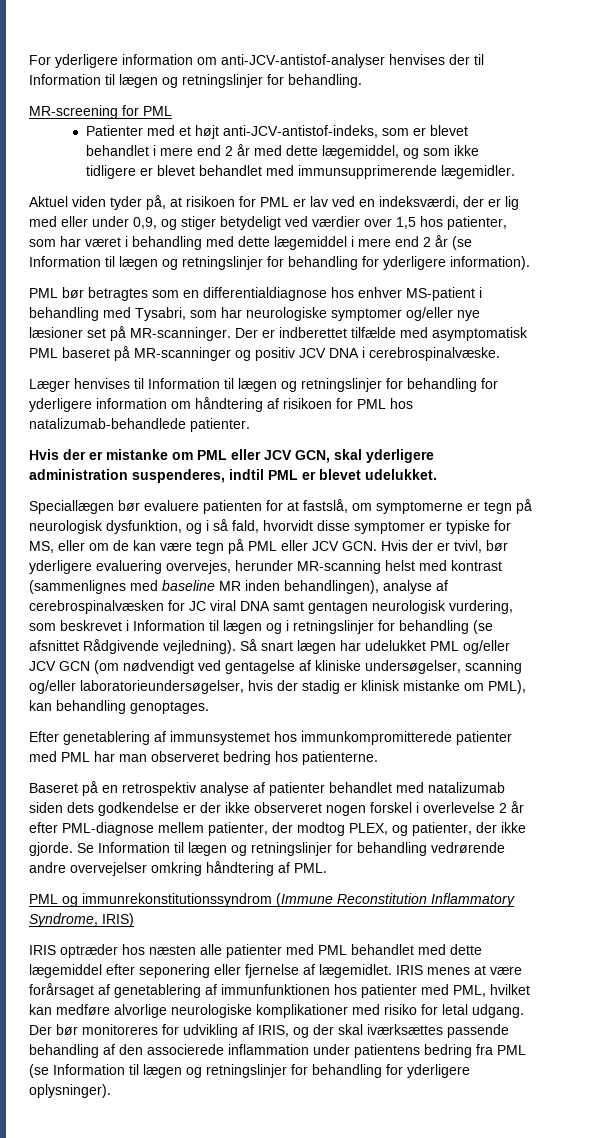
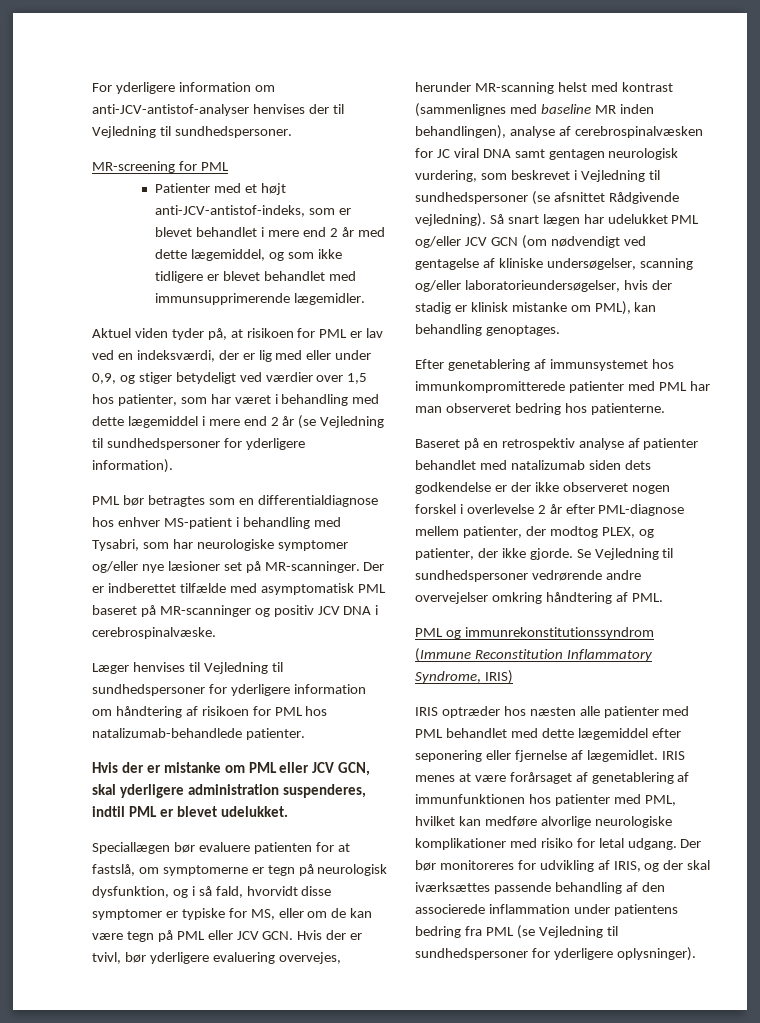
[29,74,362,88] Information til lægen og retningslinjer for behandling. -> [92,126,292,138] Vejledning til sundhedspersoner.
[29,256,358,270] Information til lægen og retningslinjer for behandling -> [320,416,385,428] [92,438,220,450] Vejledning til sundhedspersoner
[148,378,477,392] Information til lægen og retningslinjer for behandling -> [203,662,283,674] [92,684,205,696] Vejledning til sundhedspersoner
[133,620,469,634] Information til lægen og i retningslinjer for behandling -> [580,170,660,182] [415,192,528,204] Vejledning til sundhedspersoner
[98,842,427,856] Information til lægen og retningslinjer for behandling -> [594,548,674,560] [415,570,528,582] Vejledning til sundhedspersoner
[53,1064,382,1078] Information til lægen og retningslinjer for behandling -> [538,926,618,938] [415,948,528,960] Vejledning til sundhedspersoner

